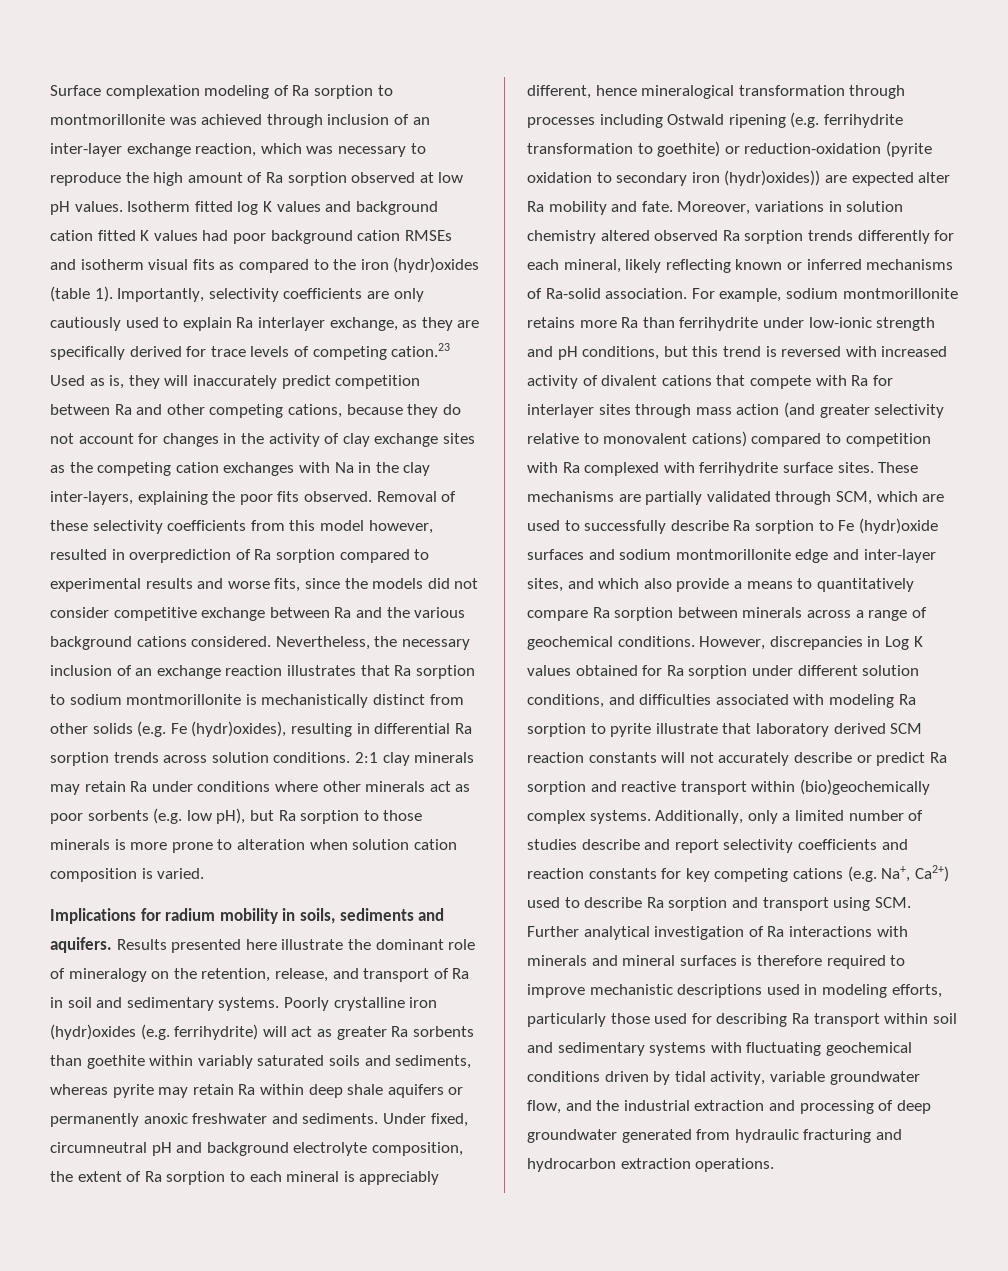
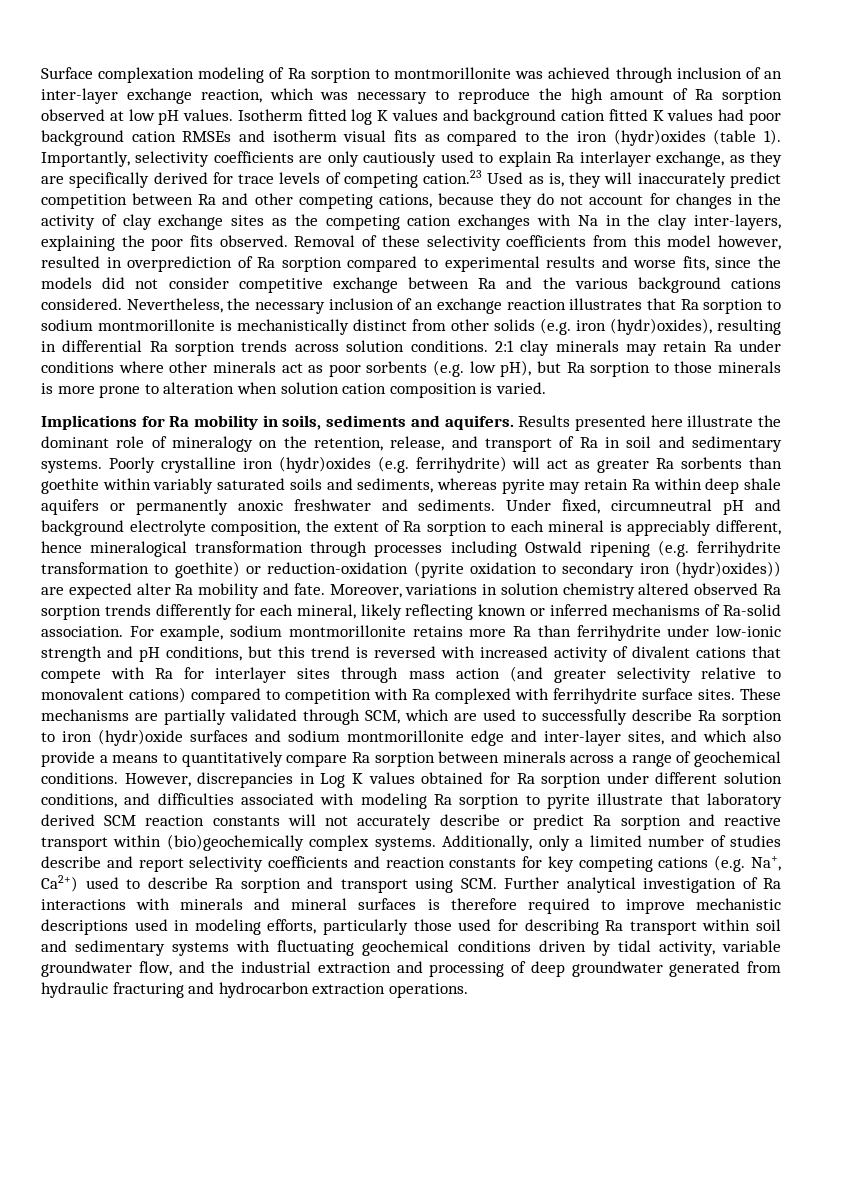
[170,723,187,734] Fe -> [576,320,606,331] iron
[165,908,216,921] radium -> [169,416,190,427] Ra
[838,520,855,531] Fe -> [61,731,92,742] iron

